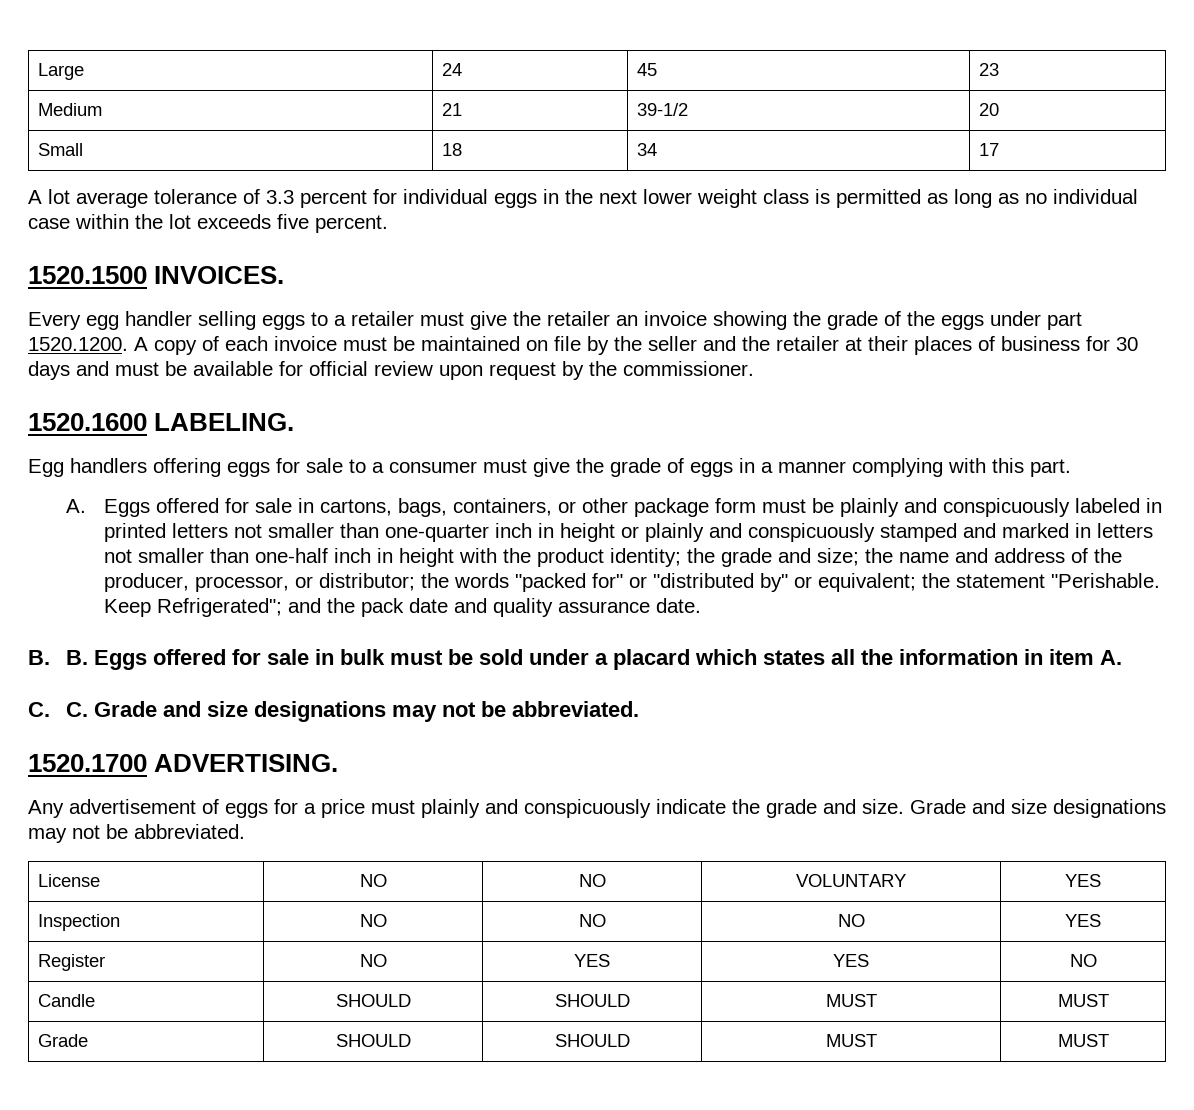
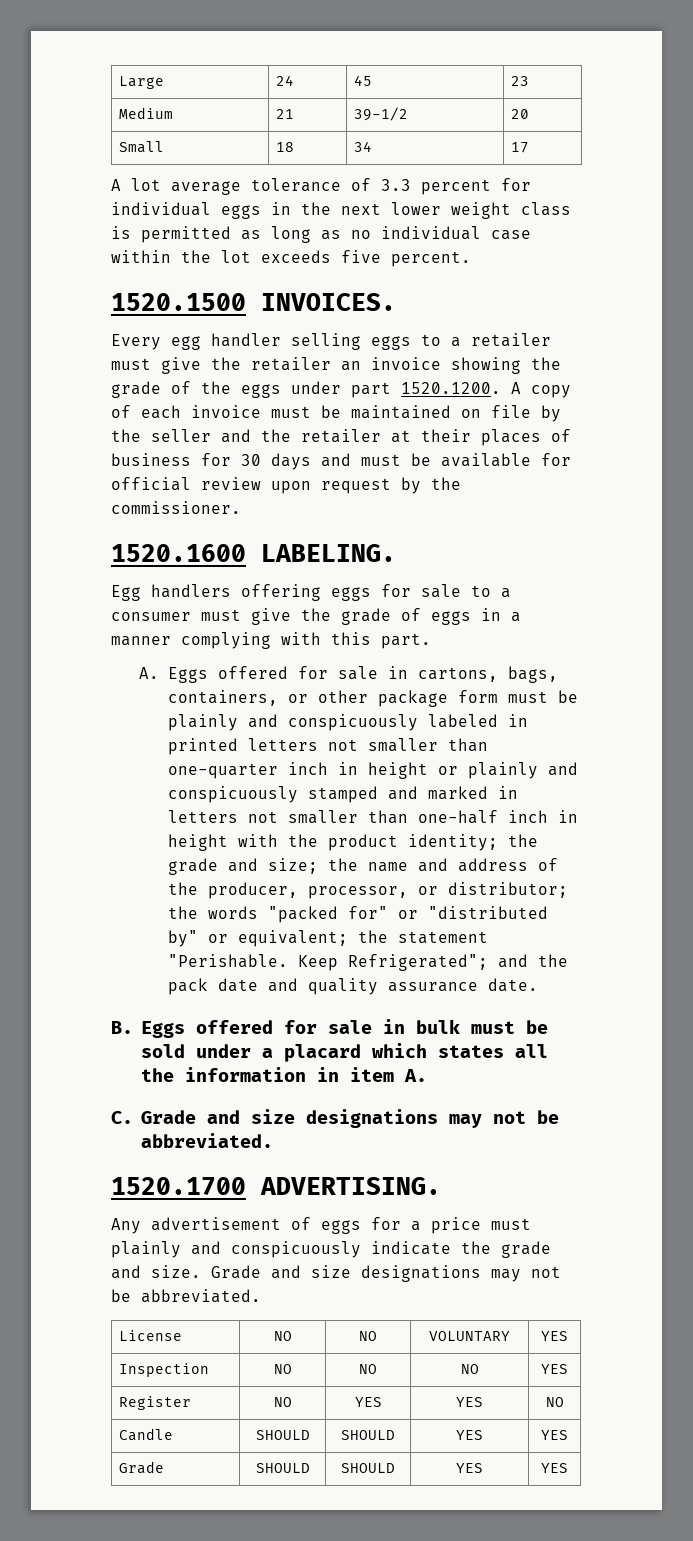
[65,650,88,665] B. -> (133, 1027) none
[65,702,88,717] C. -> (133, 1117) none
[825,994,877,1007] [1057,994,1109,1007] MUST | MUST -> [456,1430,483,1440] [541,1430,568,1440] YES | YES
[825,1034,877,1047] [1057,1034,1109,1047] MUST | MUST -> [456,1463,483,1473] [541,1463,568,1473] YES | YES

